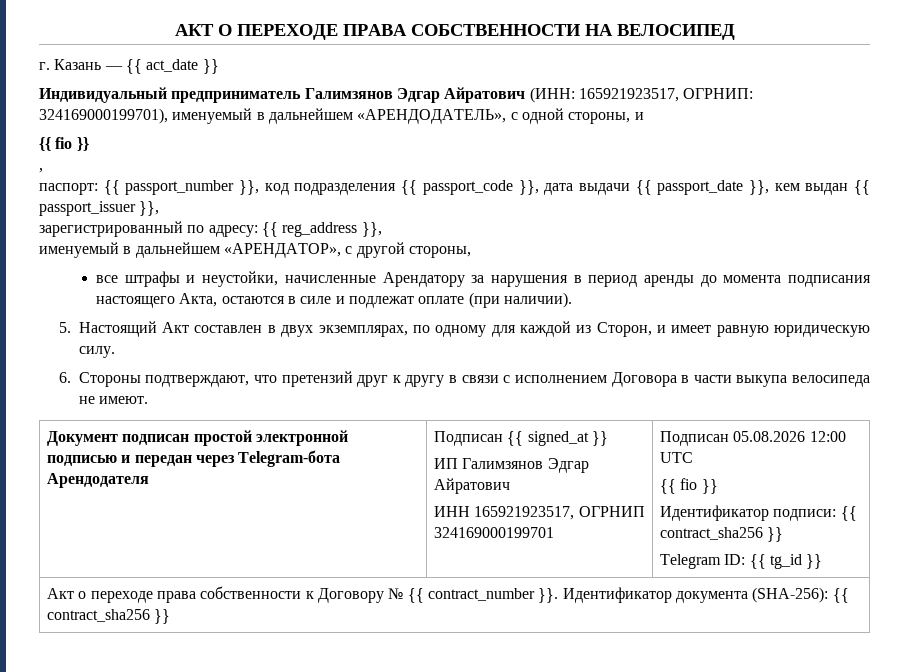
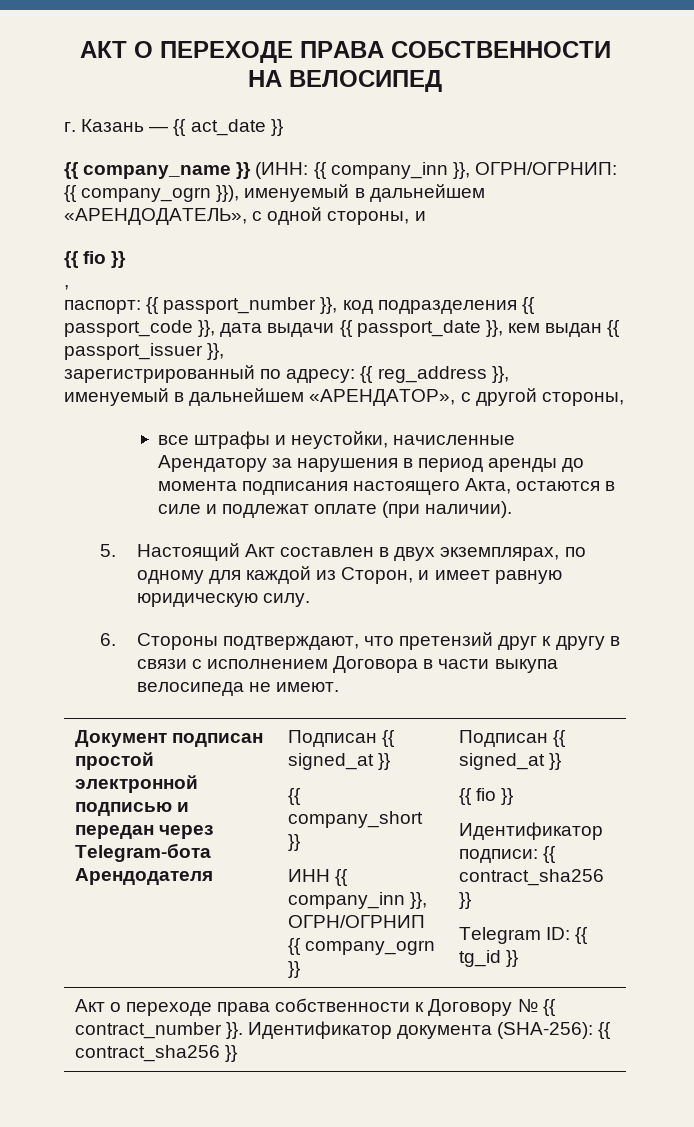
[39,87,754,103] [39,108,168,124] Индивидуальный предприниматель Галимзянов Эдгар Айратович (ИНН: 165921923517, ОГРНИП: 324169000199701), -> [64,162,617,179] [64,185,240,202] {{ company_name }} (ИНН: {{ company_inn }}, ОГРН/ОГРНИП: {{ company_ogrn }}),
[434,458,589,473] [434,478,511,494] [434,506,645,520] [434,527,555,538] [660,431,846,446] [660,452,694,463] ИП Галимзянов Эдгар Айратович // ИНН 165921923517, ОГРНИП 324169000199701 | Подписан 05.08.2026 12:00 UTC -> [287,788,301,805] [287,811,423,828] [287,834,300,851] [287,869,348,886] [287,892,427,909] [287,915,425,928] [287,938,435,955] [287,961,300,978] [458,730,566,747] [458,753,561,770] {{ company_short }} // ИНН {{ company_inn }}, ОГРН/ОГРНИП {{ company_ogrn }} | Подписан {{ signed_at }}

